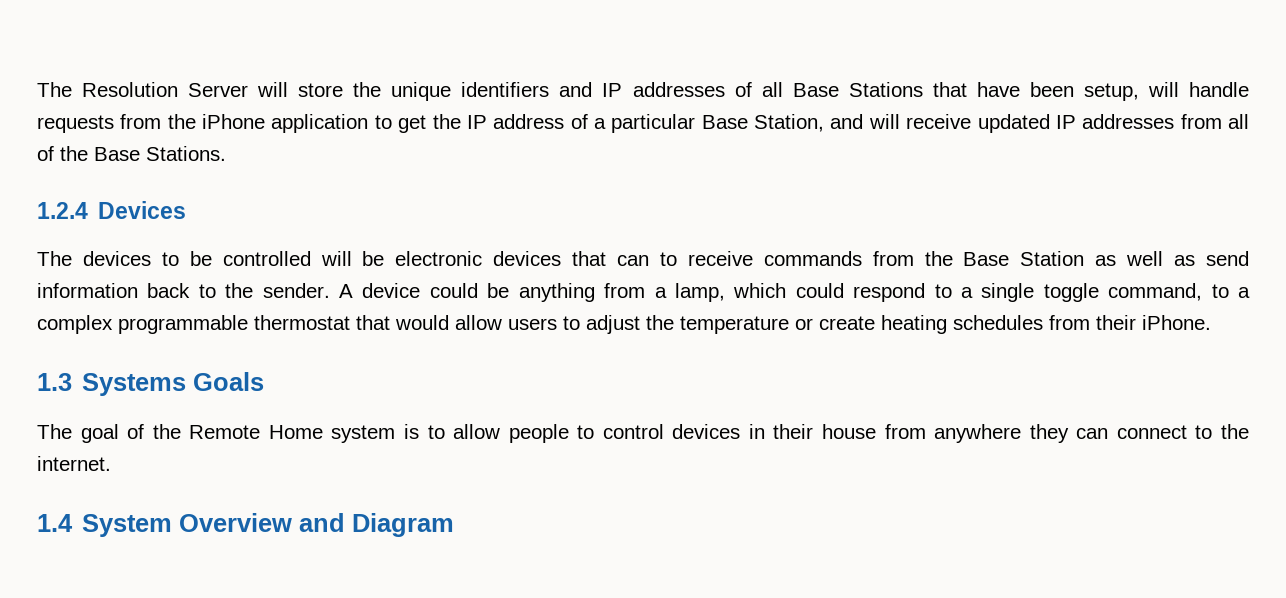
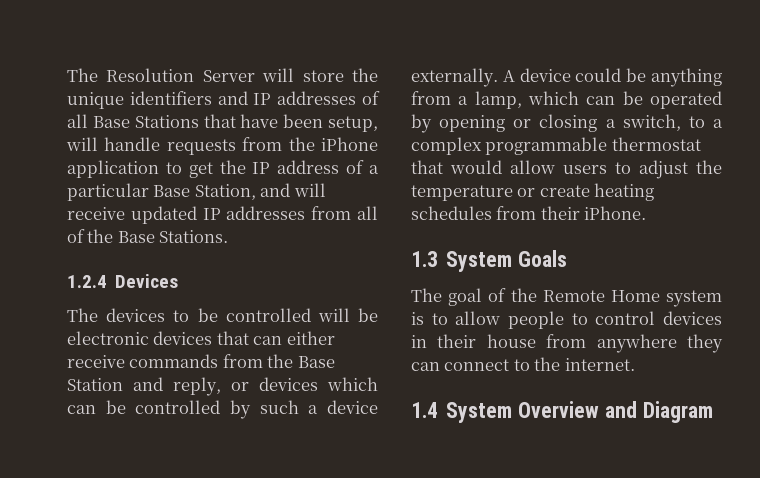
[659,252,677,266] to -> [286,331,335,345] either
[1095,251,1250,266] [37,283,330,298] as well as send information back to the sender. -> [133,377,378,396] [67,400,378,419] [411,68,498,87] and reply, or devices which can be controlled by such a device externally.
[795,283,1203,302] could respond to a single toggle command, -> [586,91,722,109] [411,114,681,133] can be operated by opening or closing a switch,
[82,373,187,396] Systems -> [446,251,513,272] System

